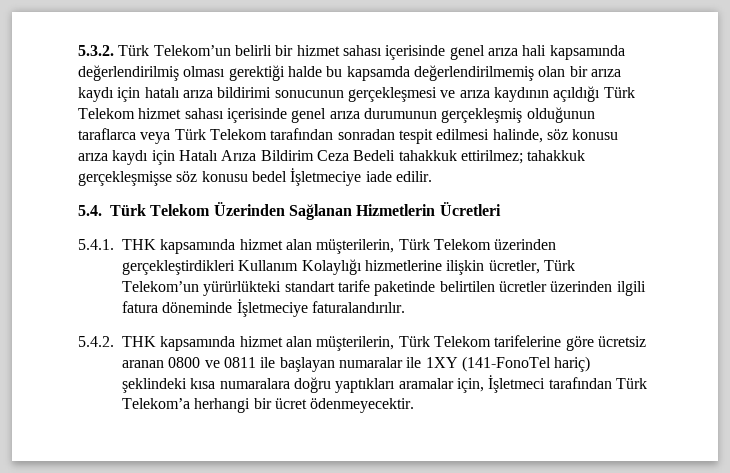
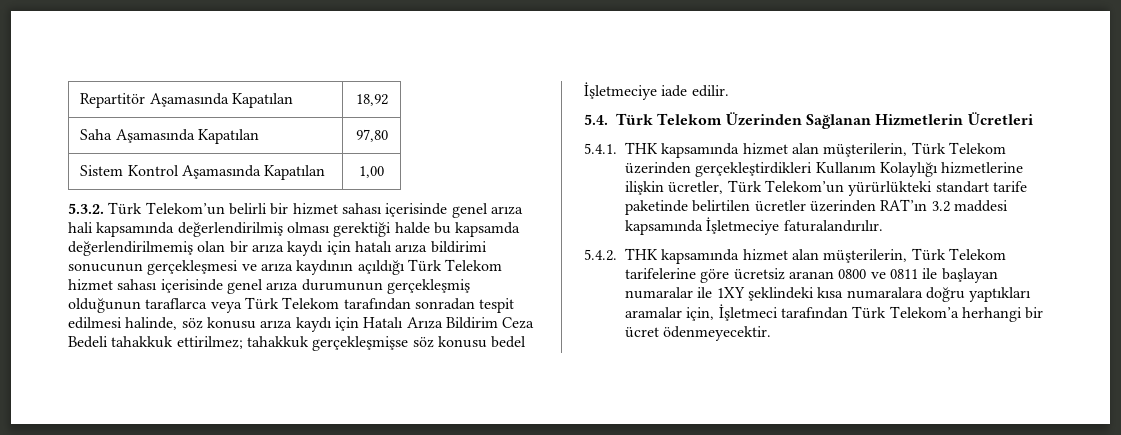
(78, 50) none -> [80,93,294,108] [355,94,388,106] [80,129,260,144] [355,129,388,142] [80,165,326,180] [359,166,384,178] Repartitör Aşamasında Kapatılan | 18,92 // Saha Aşamasında Kapatılan | 97,80 // Sistem Kontrol Aşamasında Kapatılan | 1,00 //
[616,281,646,296] [122,301,233,313] ilgili fatura döneminde -> [880,199,1008,212] [625,220,703,235] RAT’ın 3.2 maddesi kapsamında
[461,356,591,372] (141-FonoTel hariç) -> (745, 292) none

